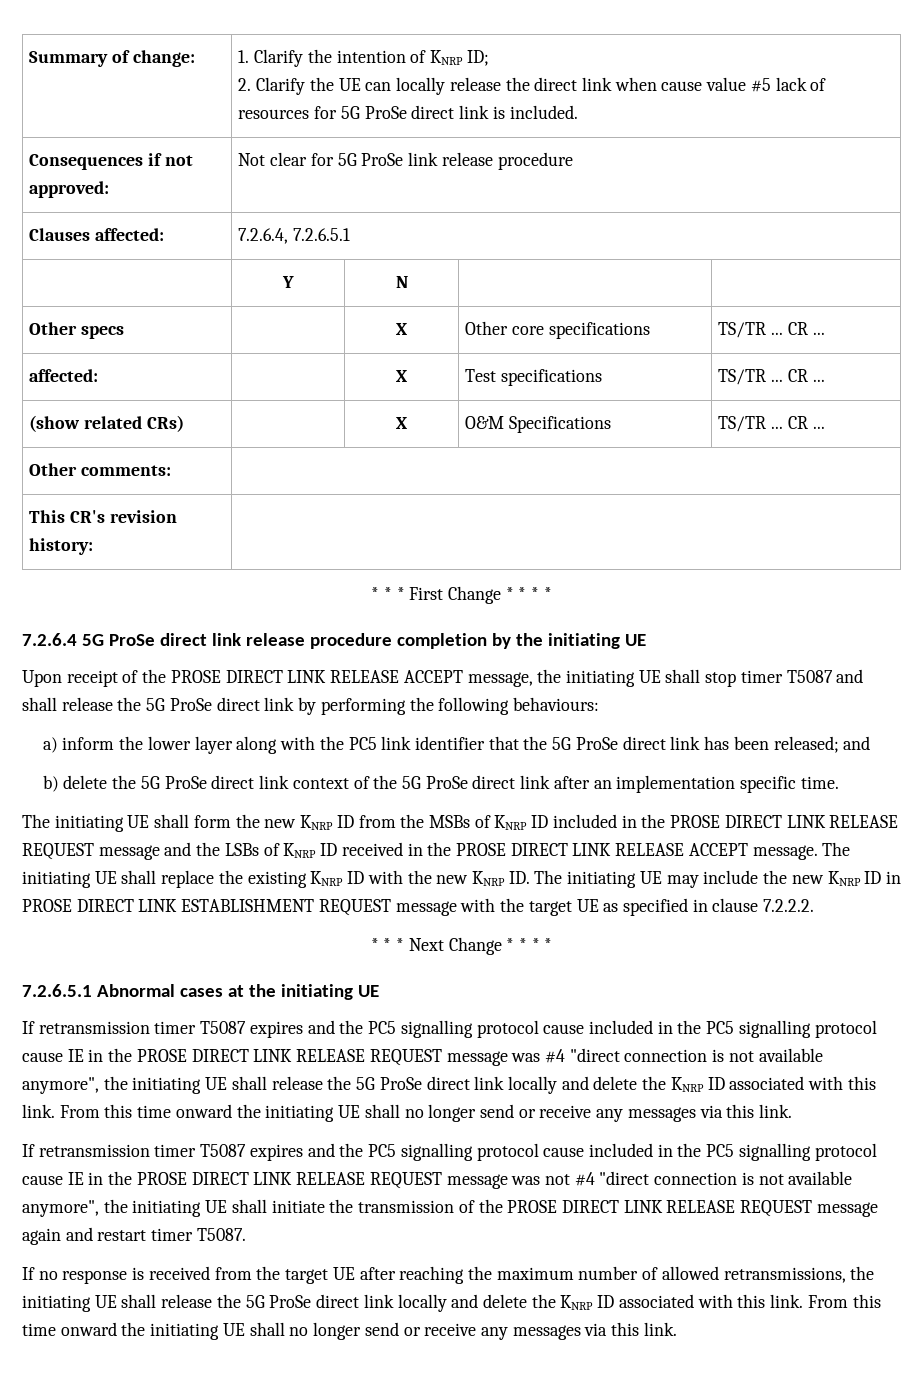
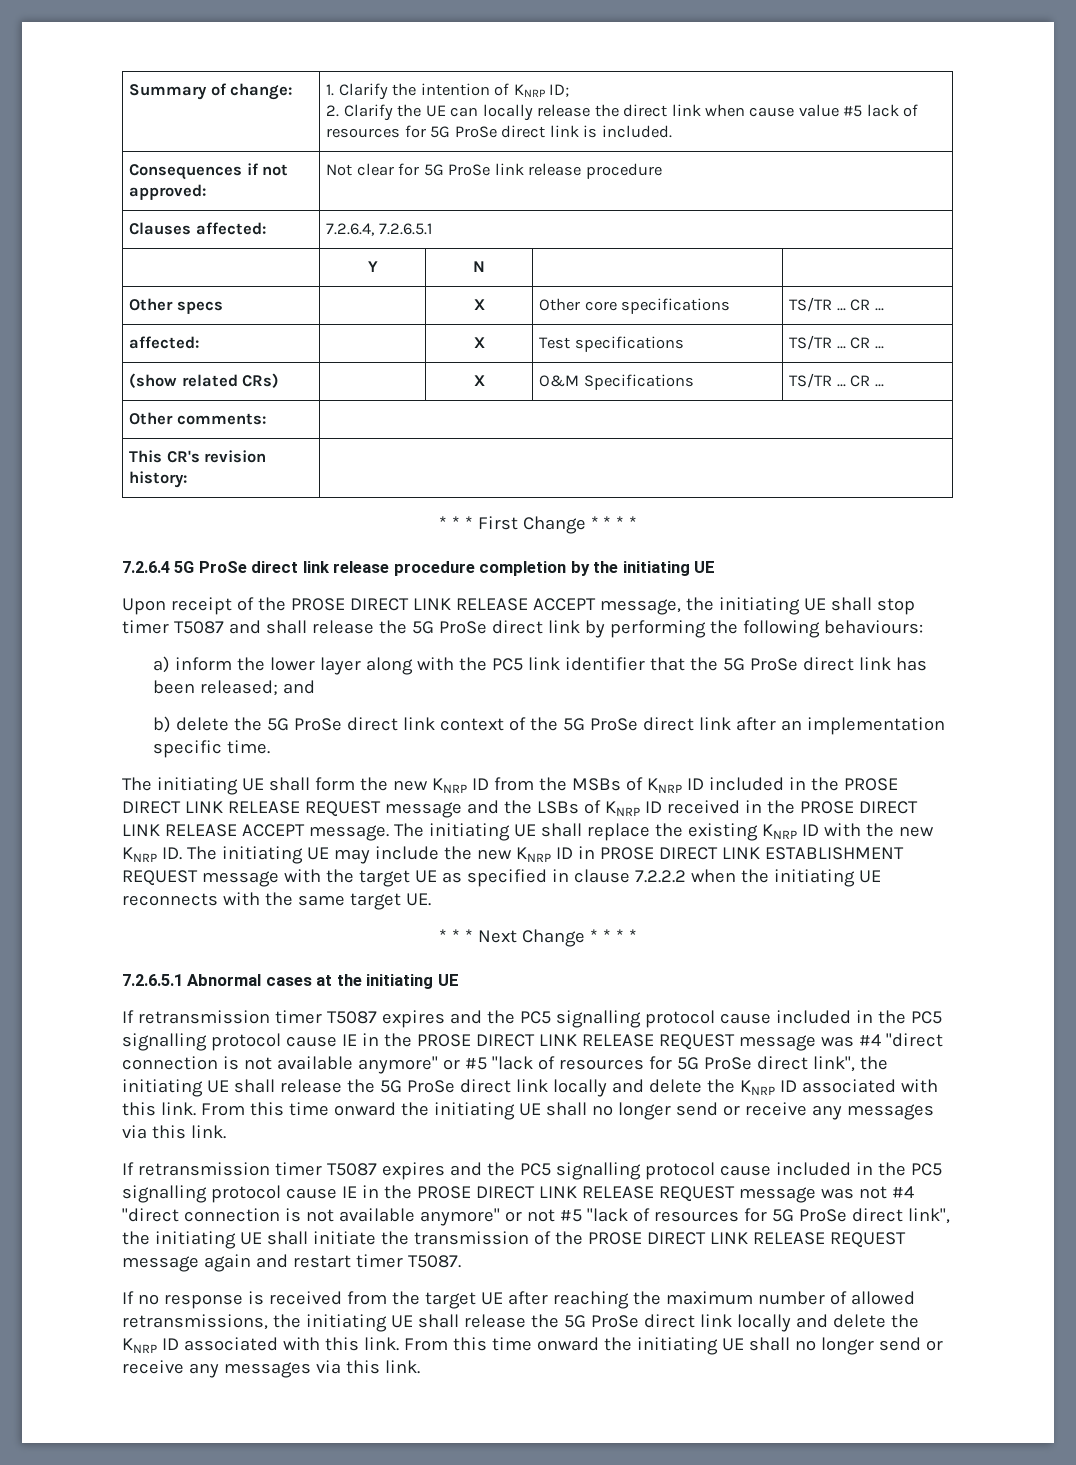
[763,899,815,912] 7.2.2.2. -> [634,869,881,887] [122,892,431,910] 7.2.2.2 when the initiating UE reconnects with the same target UE.
[22,1077,99,1094] anymore", -> [357,1056,855,1074] anymore" or #5 "lack of resources for 5G ProSe direct link",
[22,1200,99,1217] anymore", -> [419,1208,950,1226] anymore" or not #5 "lack of resources for 5G ProSe direct link",

